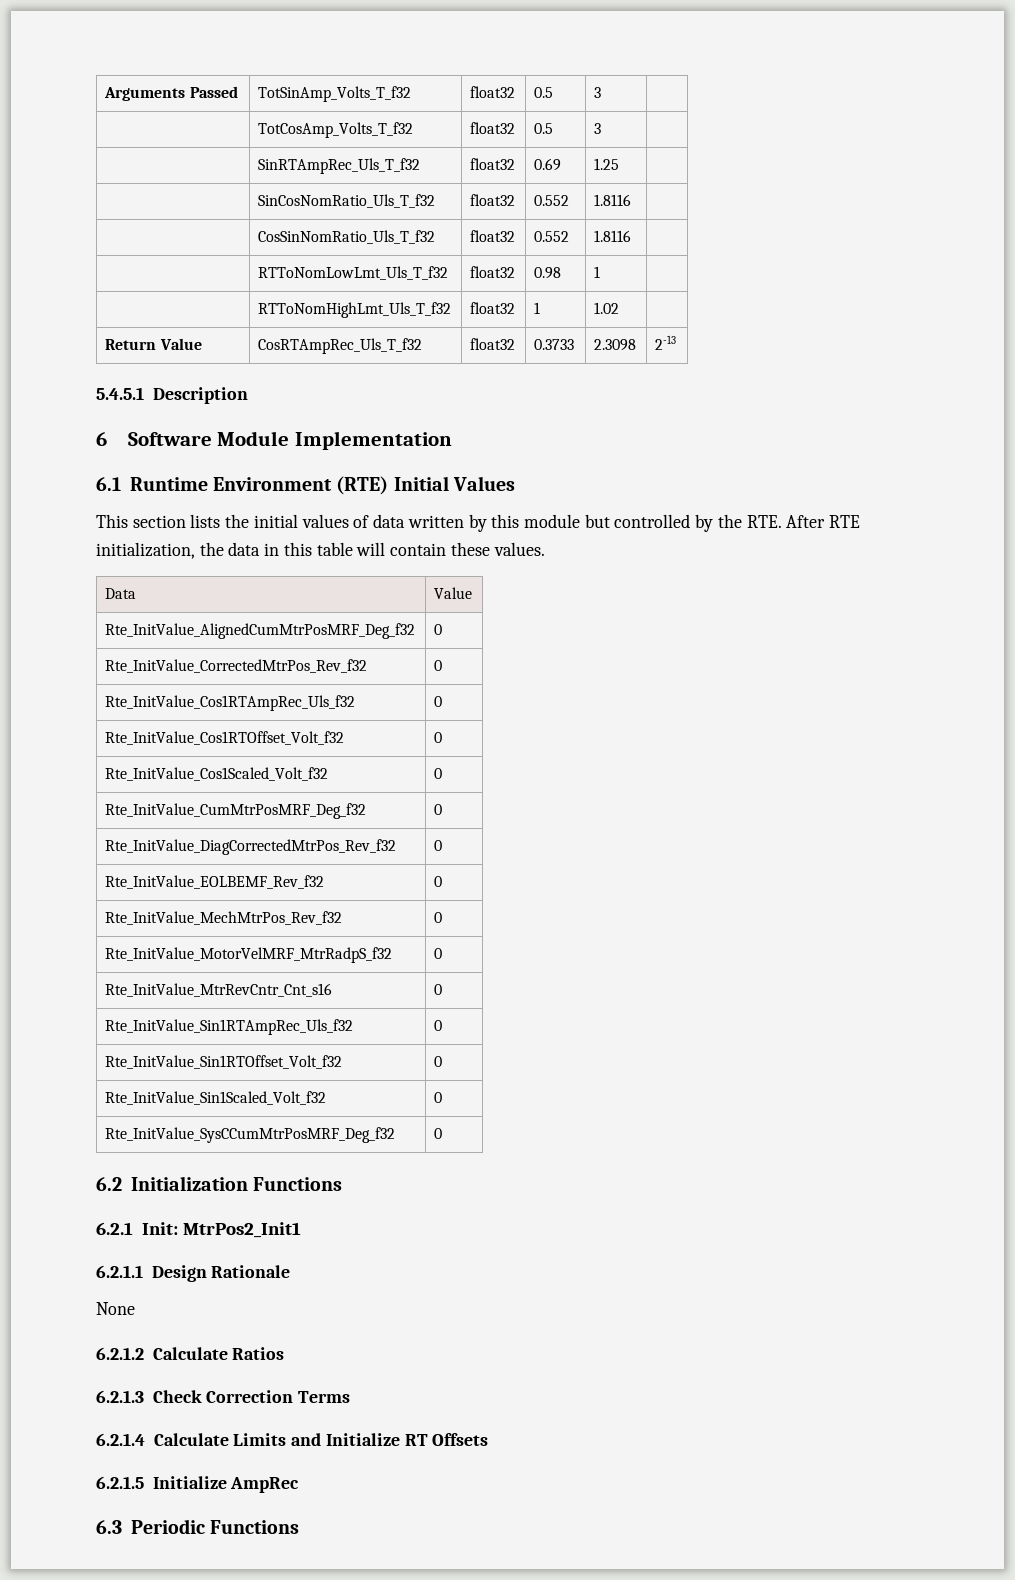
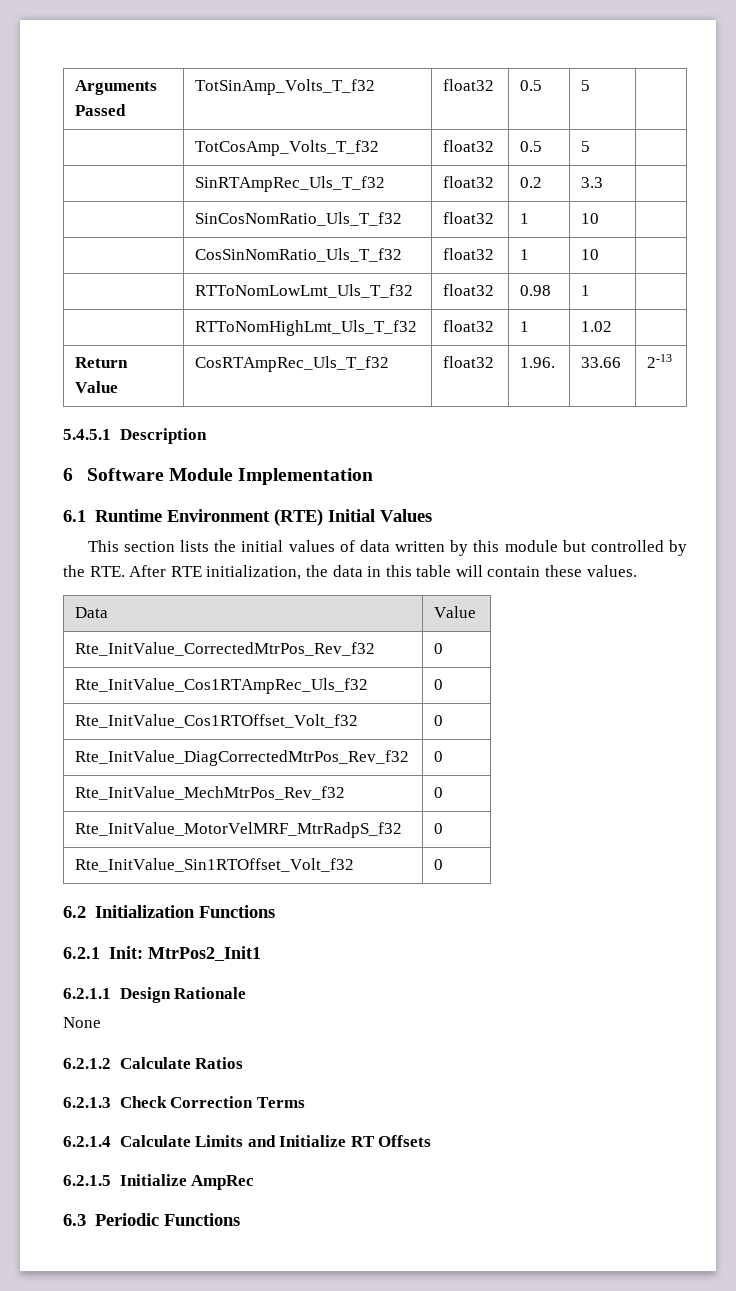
[594,87,602,98] 3 -> [581,80,591,91] 5
[594,123,602,134] 3 -> [581,141,591,152] 5
[534,158,562,171] [594,158,620,170] 0.69 | 1.25 -> [520,177,543,188] [581,177,604,188] 0.2 | 3.3
[534,195,570,206] [594,194,632,206] 0.552 | 1.8116 -> [520,213,530,224] [581,213,600,224] 1 | 10
[534,231,570,242] [594,230,632,242] 0.552 | 1.8116 -> [520,249,530,260] [581,249,600,260] 1 | 10
[534,339,575,350] [594,339,637,351] 0.3733 | 2.3098 -> [520,357,556,368] [581,357,622,368] 1.96. | 33.66
[105,623,416,639] [434,624,443,635] // Rte_InitValue_AlignedCumMtrPosMRF_Deg_f32 | 0 -> (477, 612) none
[105,767,329,781] [434,768,443,779] [105,803,367,819] [434,804,443,815] // Rte_InitValue_Cos1Scaled_Volt_f32 | 0 // Rte_InitValue_CumMtrPosMRF_Deg_f32 | 0 -> (444, 720) none
[105,875,325,889] [434,876,443,887] // Rte_InitValue_EOLBEMF_Rev_f32 | 0 -> (444, 756) none
[105,983,333,997] [434,984,443,995] [105,1019,354,1035] [434,1020,443,1031] [105,1055,343,1069] [434,1056,443,1067] [105,1091,327,1105] [434,1092,443,1103] [105,1127,396,1143] Rte_InitValue_MtrRevCntr_Cnt_s16 | 0 // Rte_InitValue_Sin1RTAmpRec_Uls_f32 | 0 // Rte_InitValue_Sin1RTOffset_Volt_f32 | 0 // Rte_InitValue_Sin1Scaled_Volt_f32 | 0 // Rte_InitValue_SysCCumMtrPosMRF_Deg_f32 -> [75,858,355,872] Rte_InitValue_Sin1RTOffset_Volt_f32

